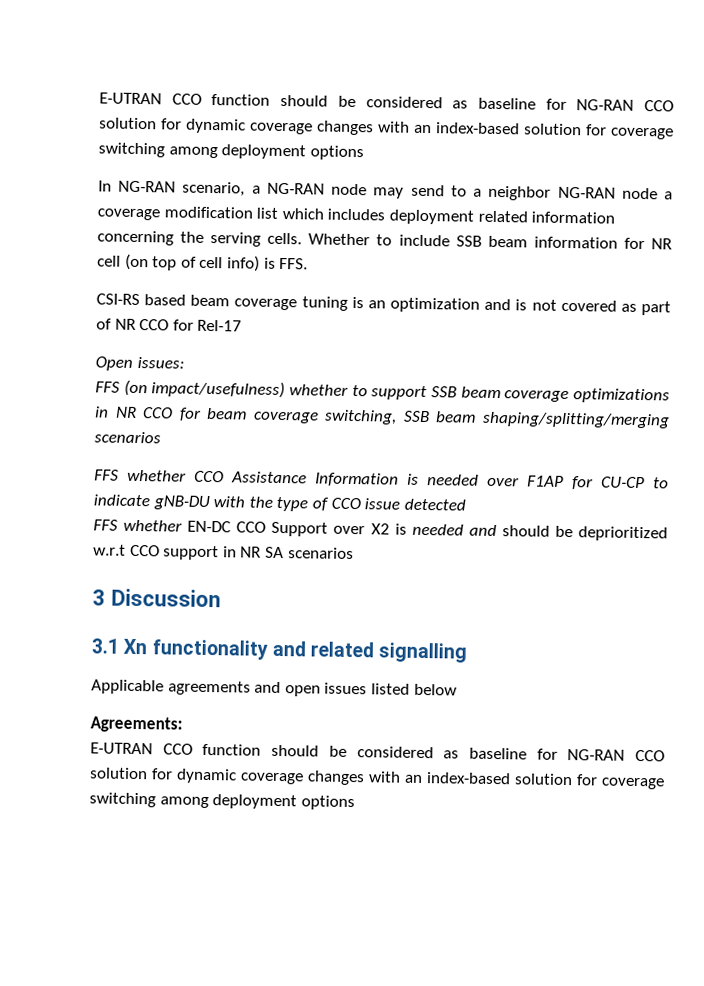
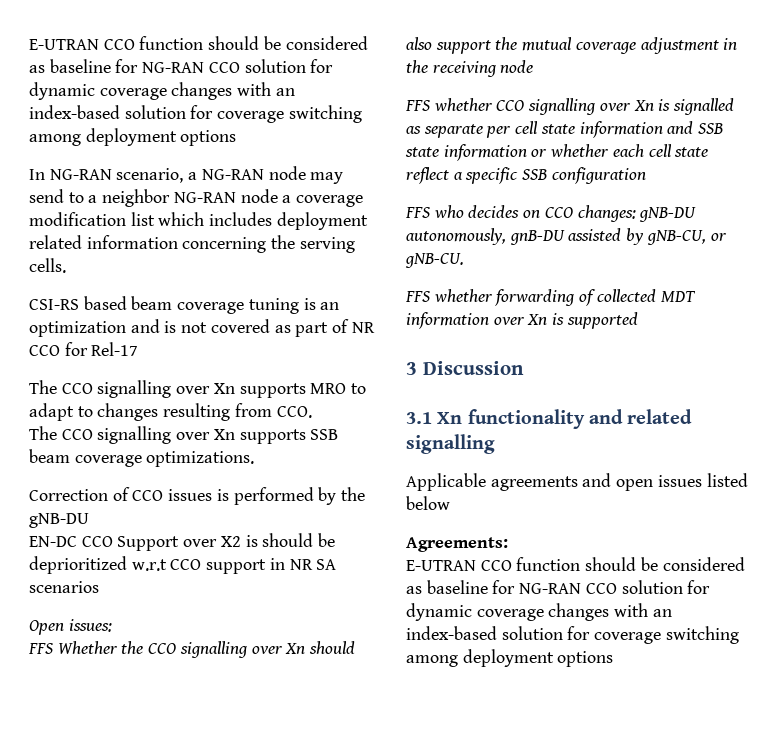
[308,233,672,250] [97,253,309,272] Whether to include SSB beam information for NR cell (on top of cell info) is FFS. -> (66, 265) none
[95,356,185,371] [95,379,670,404] [95,406,670,429] [94,431,161,444] [94,469,669,490] [93,494,466,512] [93,519,183,532] Open issues: // FFS (on impact/usefulness) whether to support SSB beam coverage optimizations in NR CCO for beam coverage switching, SSB beam shaping/splitting/merging scenarios // FFS whether CCO Assistance Information is needed over F1AP for CU-CP to indicate gNB-DU with the type of CCO issue detected // FFS whether -> [29,380,367,398] [29,403,312,421] [29,426,339,444] [29,449,255,467] [29,487,366,505] [29,513,89,528] The CCO signalling over Xn supports MRO to adapt to changes resulting from CCO. // The CCO signalling over Xn supports SSB beam coverage optimizations. // Correction of CCO issues is performed by the gNB-DU //
[411,523,497,537] needed and -> (258, 541) none
(354, 553) none -> [29,619,112,635] [28,641,356,658] [406,37,738,54] [406,60,534,77] [405,98,735,115] [406,121,724,138] [405,144,709,161] [406,167,646,184] [405,205,697,222] [406,228,727,245] [405,253,464,268] [405,289,696,306] [406,312,638,329] // Open issues: // FFS Whether the CCO signalling over Xn should also support the mutual coverage adjustment in the receiving node // FFS whether CCO signalling over Xn is signalled as separate per cell state information and SSB state information or whether each cell state reflect a specific SSB configuration // FFS who decides on CCO changes: gNB-DU autonomously, gnB-DU assisted by gNB-CU, or gNB-CU. // FFS whether forwarding of collected MDT information over Xn is supported

